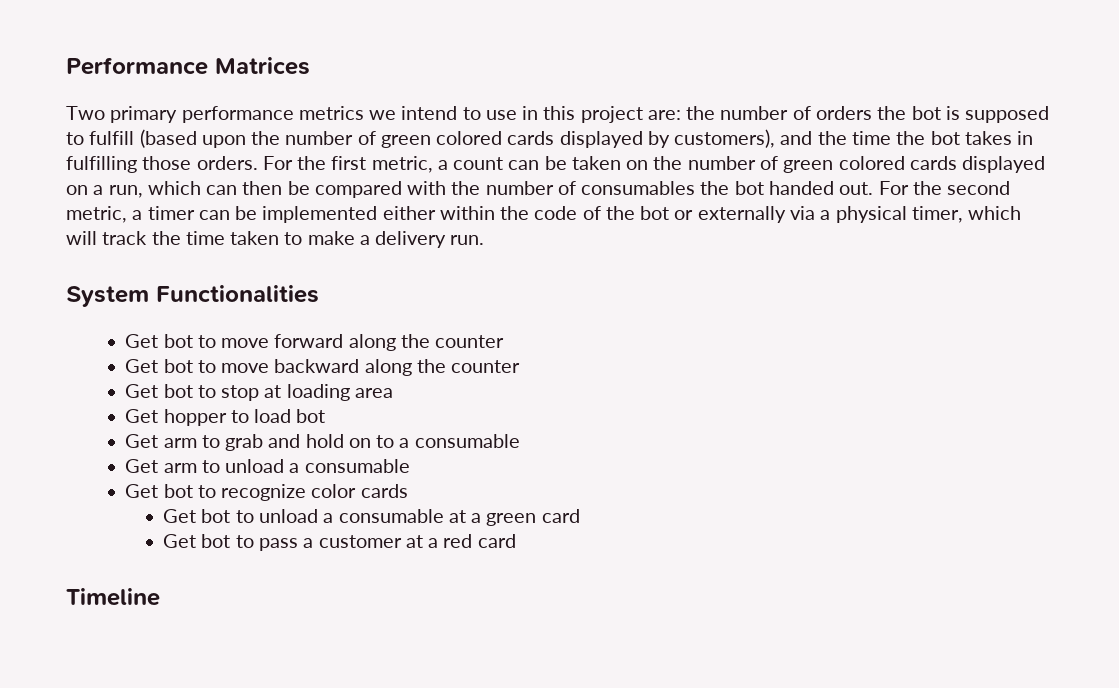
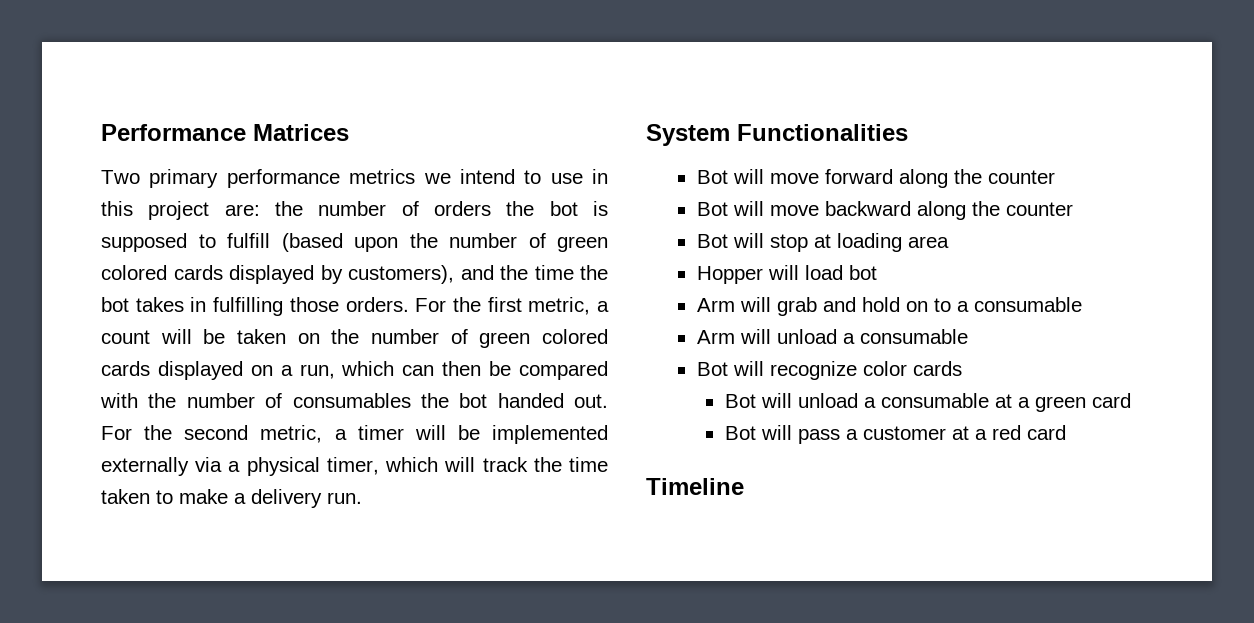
[508,160,540,170] can -> [160,329,192,344] will
[198,210,230,220] can -> [414,425,446,440] will
[382,206,694,220] either within the code of the bot or -> (608, 434) none
[125,334,216,348] Get bot to -> [696,169,764,184] Bot will
[125,359,216,373] Get bot to -> [696,201,764,216] Bot will
[125,384,216,398] Get bot to -> [696,233,764,248] Bot will
[125,409,249,426] Get hopper to -> [696,265,799,284] Hopper will
[125,434,220,448] Get arm to -> [696,297,771,312] Arm will
[125,459,220,473] Get arm to -> [696,329,771,344] Arm will
[125,484,216,498] Get bot to -> [696,361,764,376] Bot will
[163,509,254,523] Get bot to -> [724,393,792,408] Bot will
[163,534,254,548] Get bot to -> [724,425,792,440] Bot will

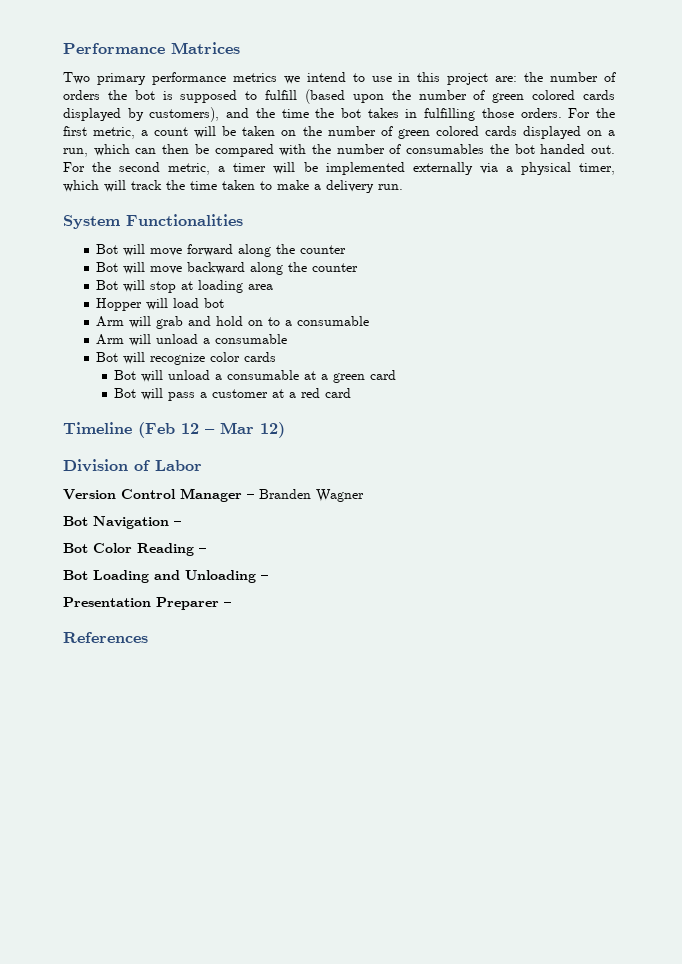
(744, 486) none -> [138,422,285,438] [63,459,202,472] [63,488,364,502] [63,516,181,529] [63,543,206,556] [63,570,268,583] [63,597,231,610] [63,632,148,643] (Feb 12 – Mar 12) // Division of Labor // Version Control Manager – Branden Wagner // Bot Navigation – // Bot Color Reading – // Bot Loading and Unloading – // Presentation Preparer – // References

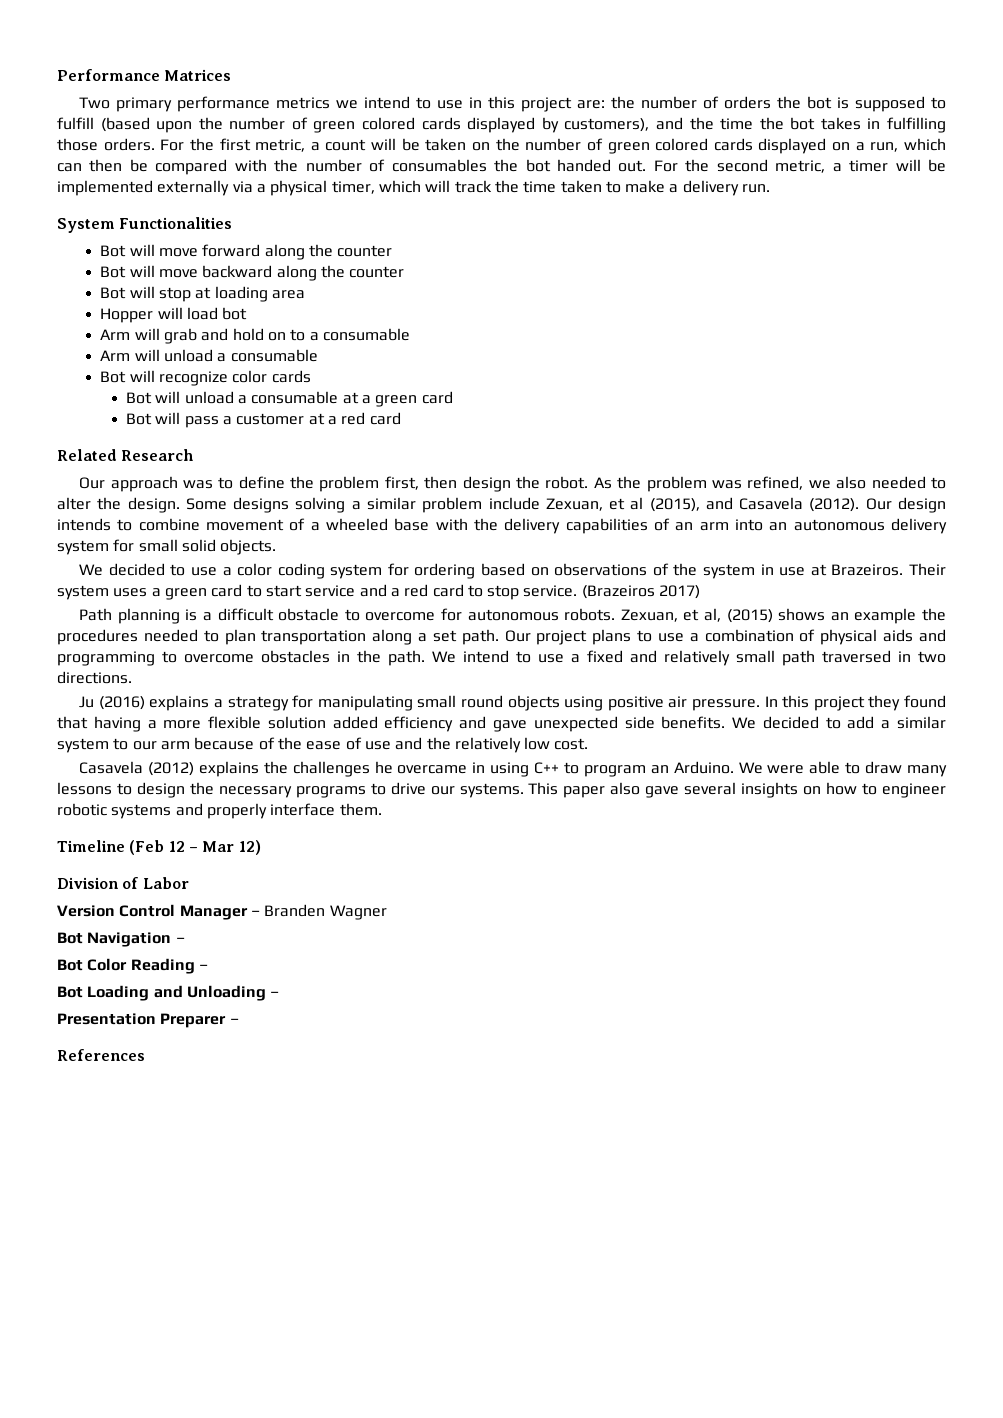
(352, 393) none -> [57,449,194,461] [79,476,947,492] [57,497,947,513] [57,518,948,534] [57,539,277,555] [79,563,947,579] [57,584,701,600] [79,608,946,624] [57,629,947,645] [57,650,946,666] [57,671,132,684] [79,695,946,711] [57,716,947,732] [57,737,589,753] [79,761,948,777] [57,782,946,798] [57,803,382,819] // Related Research // Our approach was to define the problem first, then design the robot. As the problem was refined, we also needed to alter the design. Some designs solving a similar problem include Zexuan, et al (2015), and Casavela (2012). Our design intends to combine movement of a wheeled base with the delivery capabilities of an arm into an autonomous delivery system for small solid objects. // We decided to use a color coding system for ordering based on observations of the system in use at Brazeiros. Their system uses a green card to start service and a red card to stop service. (Brazeiros 2017) // Path planning is a difficult obstacle to overcome for autonomous robots. Zexuan, et al, (2015) shows an example the procedures needed to plan transportation along a set path. Our project plans to use a combination of physical aids and programming to overcome obstacles in the path. We intend to use a fixed and relatively small path traversed in two directions. // Ju (2016) explains a strategy for manipulating small round objects using positive air pressure. In this project they found that having a more flexible solution added efficiency and gave unexpected side benefits. We decided to add a similar system to our arm because of the ease of use and the relatively low cost. // Casavela (2012) explains the challenges he overcame in using C++ to program an Arduino. We were able to draw many lessons to design the necessary programs to drive our systems. This paper also gave several insights on how to engineer robotic systems and properly interface them.

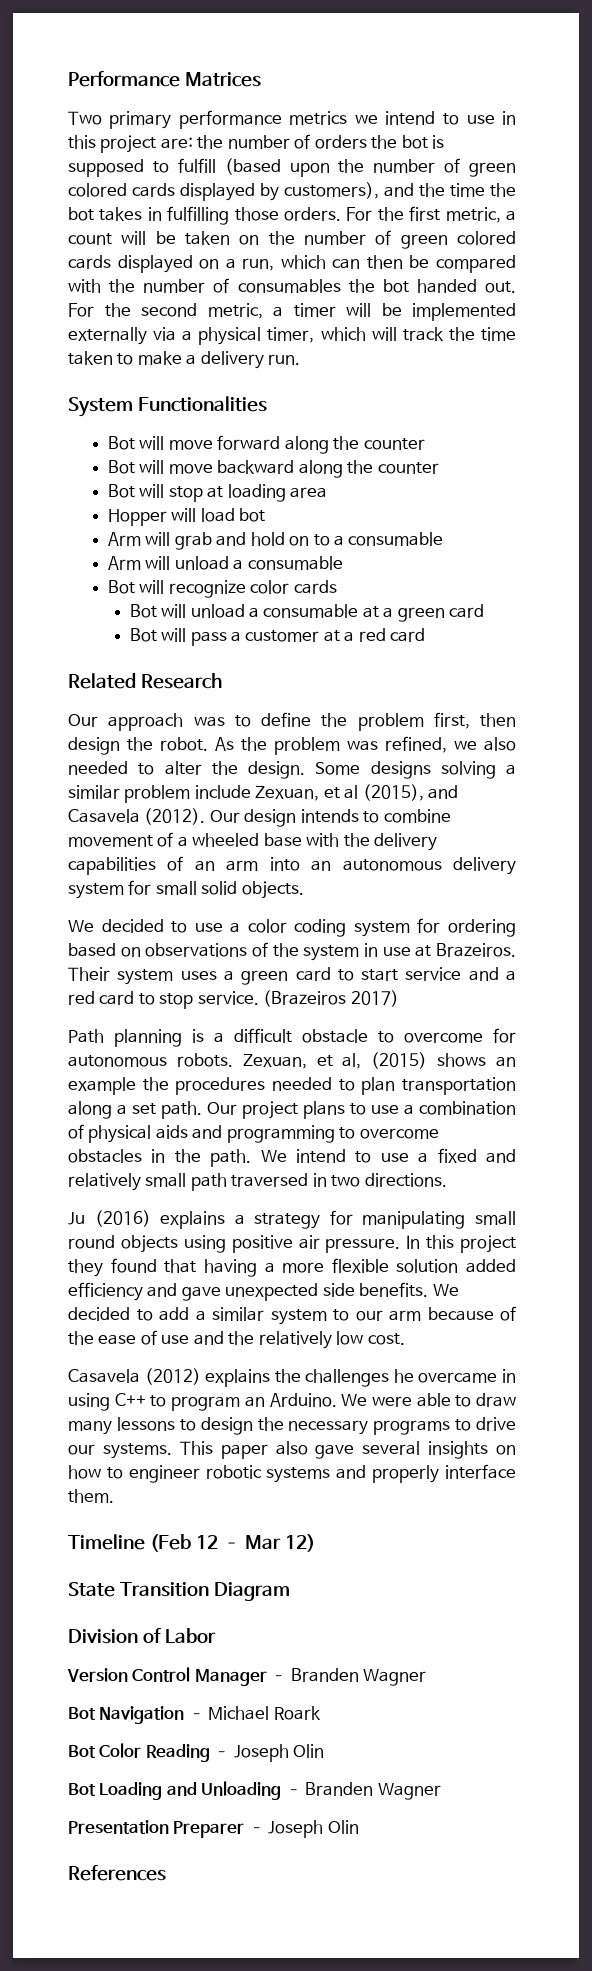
(261, 847) none -> [68,1582,290,1601] // State Transition Diagram
(185, 940) none -> [208,1706,321,1720] Michael Roark
(208, 967) none -> [233,1744,325,1762] Joseph Olin
(280, 994) none -> [305,1782,441,1800] Branden Wagner
(239, 1021) none -> [268,1820,359,1838] Joseph Olin

